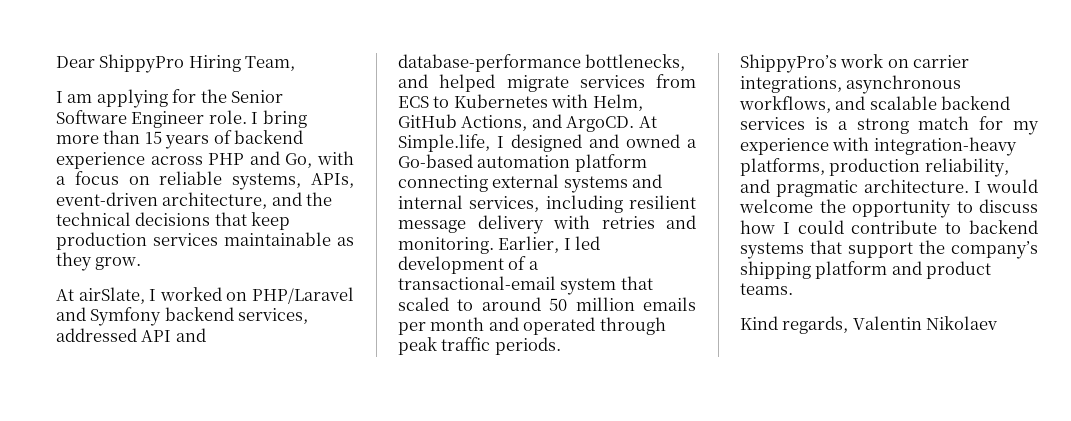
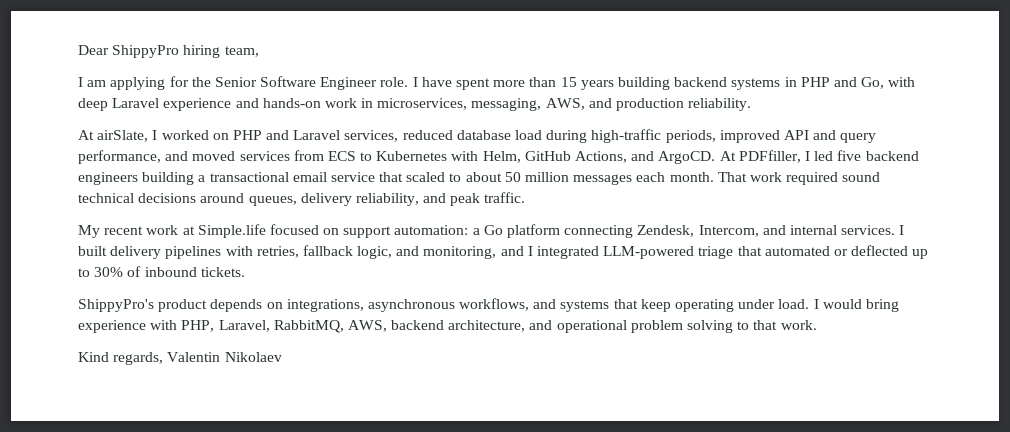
[188,55,296,72] Hiring Team, -> [183,45,259,58] hiring team,
[262,110,307,128] bring -> [421,77,491,90] have spent
[213,130,304,144] [56,151,354,169] [56,171,354,190] [56,192,333,209] [56,212,291,230] [56,232,354,250] [56,252,142,271] of backend experience across PHP and Go, with a focus on reliable systems, APIs, event-driven architecture, and the technical decisions that keep production services maintainable as they grow. -> [617,77,916,90] [78,98,752,111] building backend systems in PHP and Go, with deep Laravel experience and hands-on work in microservices, messaging, AWS, and production reliability.
[252,287,354,304] [56,307,309,326] [56,328,206,342] [398,54,686,72] [398,74,569,92] PHP/Laravel and Symfony backend services, addressed API and database-performance bottlenecks, and helped migrate -> [232,129,877,143] [78,150,236,164] PHP and Laravel services, reduced database load during high-traffic periods, improved API and query performance, and moved
[398,134,697,152] [398,154,647,172] [398,174,663,193] [398,195,696,213] [398,215,696,234] [398,236,601,254] [398,256,539,274] [398,276,617,295] Simple.life, I designed and owned a Go-based automation platform connecting external systems and internal services, including resilient message delivery with retries and monitoring. Earlier, I led development of a transactional-email system -> [738,150,919,163] [78,172,375,185] PDFfiller, I led five backend engineers building a transactional email service
[481,297,541,311] around -> [465,172,502,182] about
[643,297,696,311] [398,317,666,335] [398,337,561,355] [740,54,970,73] [740,75,962,94] [739,96,1011,113] [740,116,1039,135] [740,137,1017,156] [740,158,1009,177] [740,179,1038,197] [739,199,1038,218] [740,220,1038,234] [740,240,1038,259] [740,261,992,279] [740,283,793,295] emails per month and operated through peak traffic periods. // ShippyPro’s work on carrier integrations, asynchronous workflows, and scalable backend services is a strong match for my experience with integration-heavy platforms, production reliability, and pragmatic architecture. I would welcome the opportunity to discuss how I could contribute to backend systems that support the company’s shipping platform and product teams. -> [573,172,881,185] [78,192,526,206] [78,224,905,238] [78,245,929,259] [78,266,245,277] [78,298,899,312] [78,320,817,333] messages each month. That work required sound technical decisions around queues, delivery reliability, and peak traffic. // My recent work at Simple.life focused on support automation: a Go platform connecting Zendesk, Intercom, and internal services. I built delivery pipelines with retries, fallback logic, and monitoring, and I integrated LLM-powered triage that automated or deflected up to 30% of inbound tickets. // ShippyPro's product depends on integrations, asynchronous workflows, and systems that keep operating under load. I would bring experience with PHP, Laravel, RabbitMQ, AWS, backend architecture, and operational problem solving to that work.

